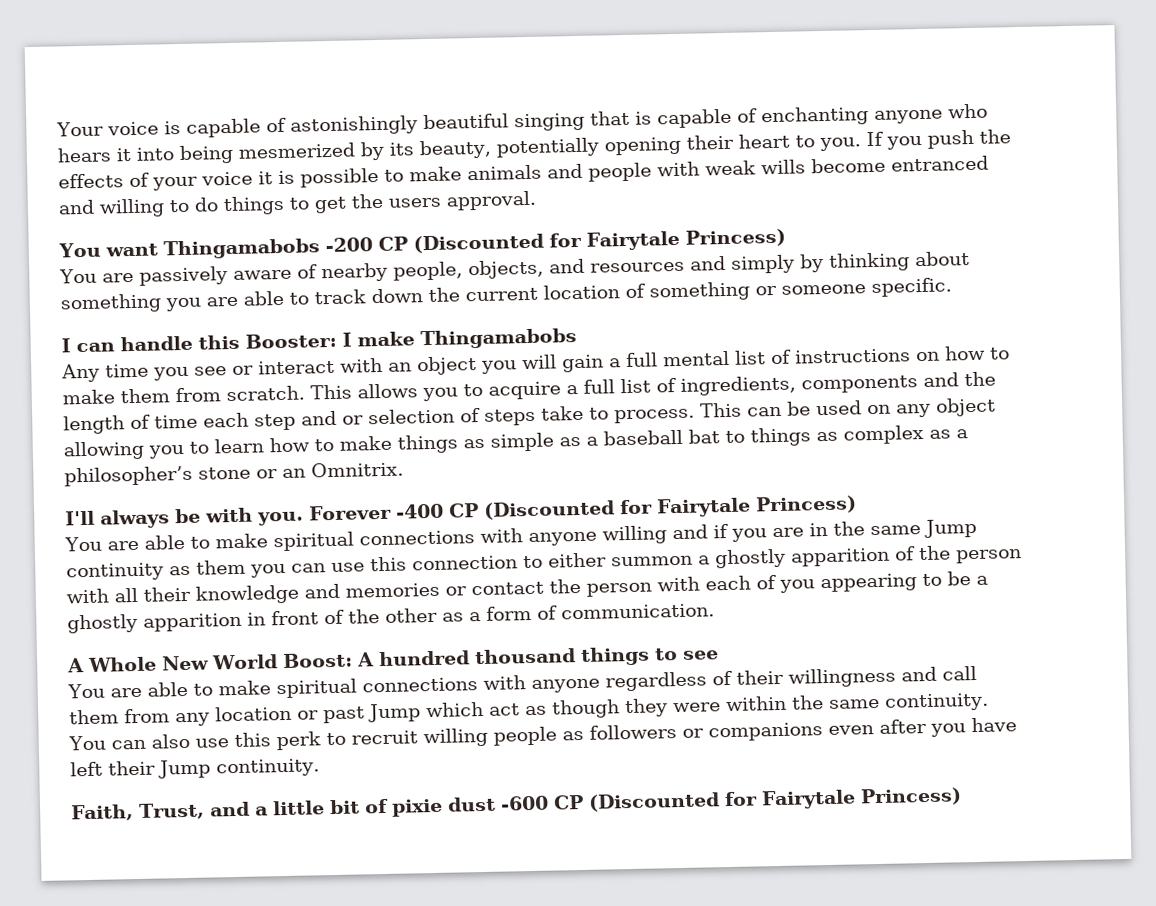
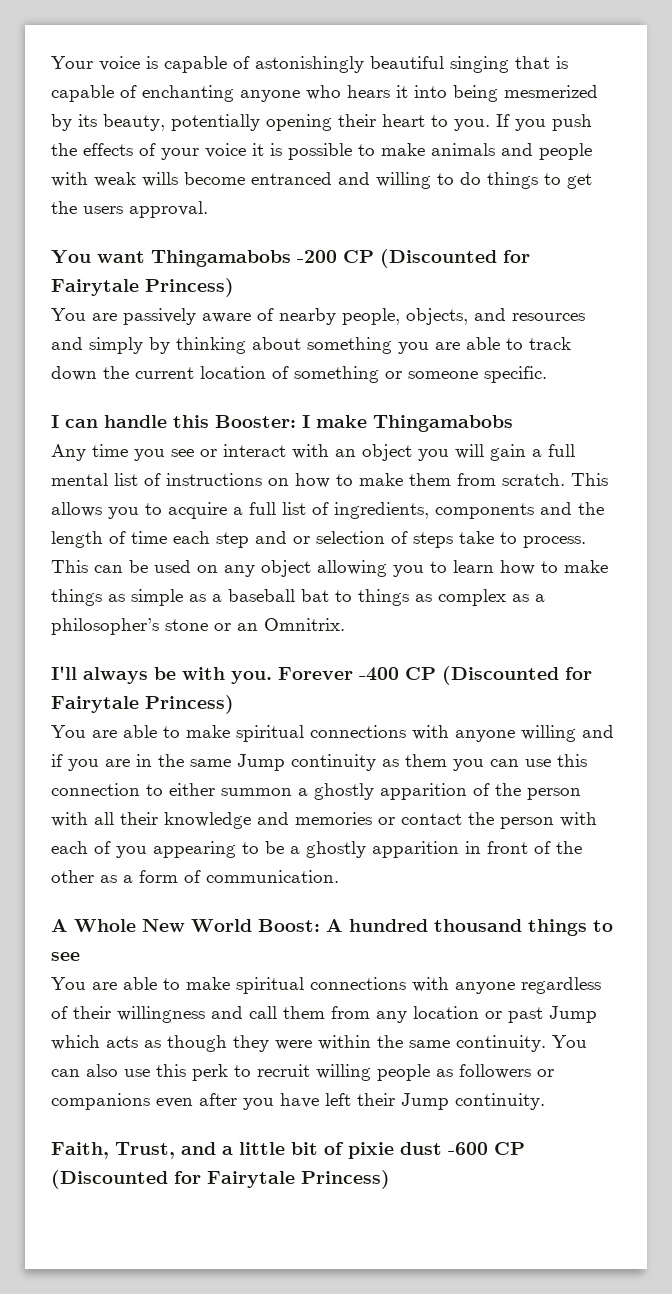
[489,703,520,716] act -> [106,1036,138,1048] acts

